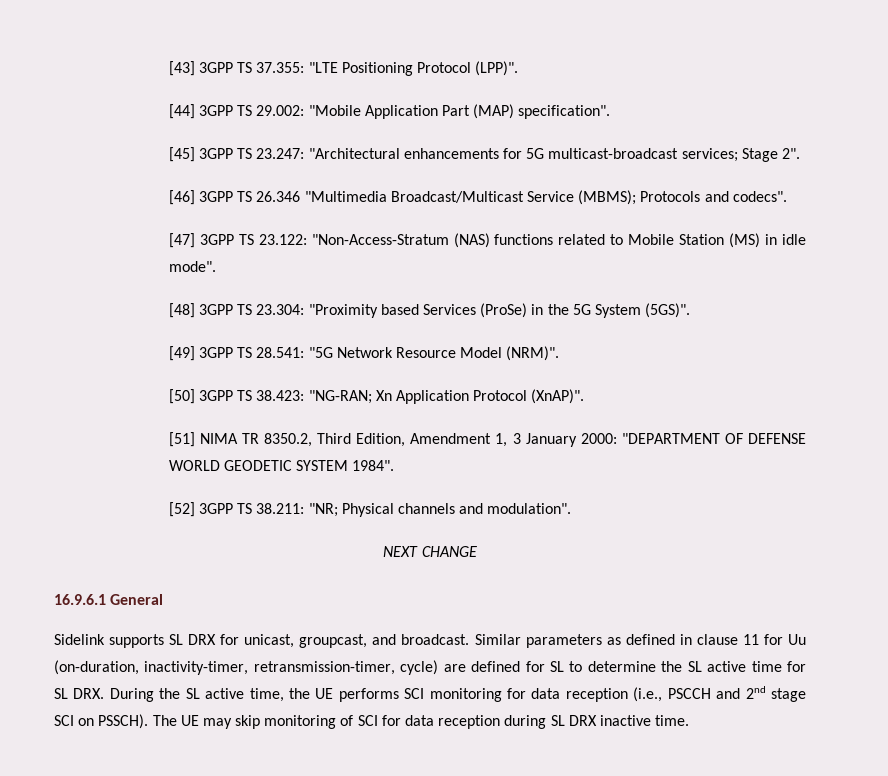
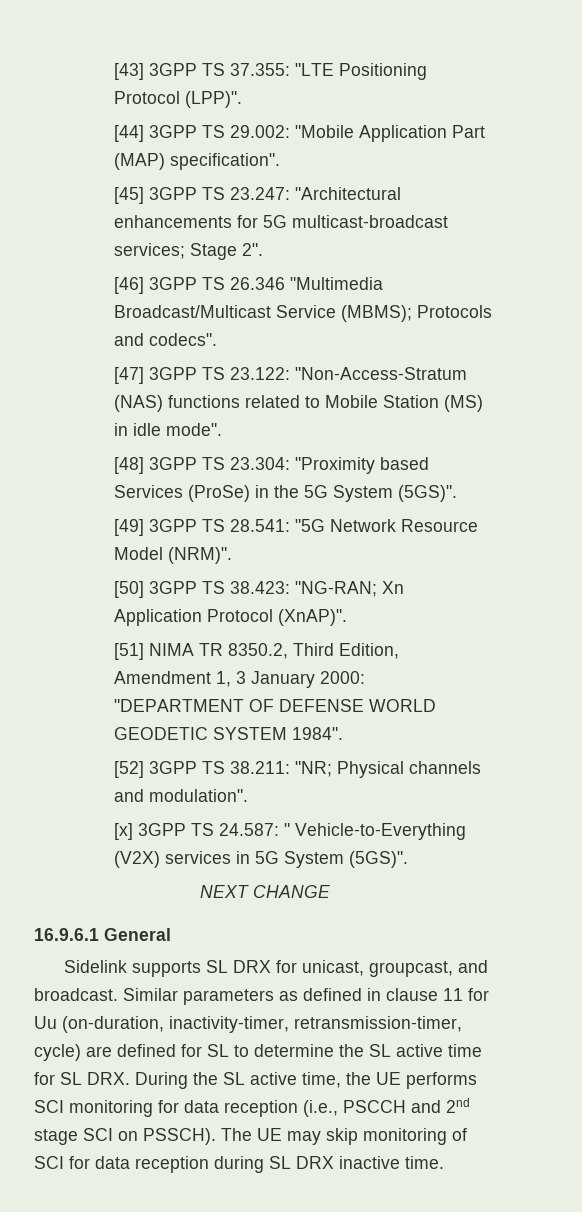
(572, 508) none -> [114,823,467,840] [114,851,409,868] // [x] 3GPP TS 24.587: " Vehicle-to-Everything (V2X) services in 5G System (5GS)".

